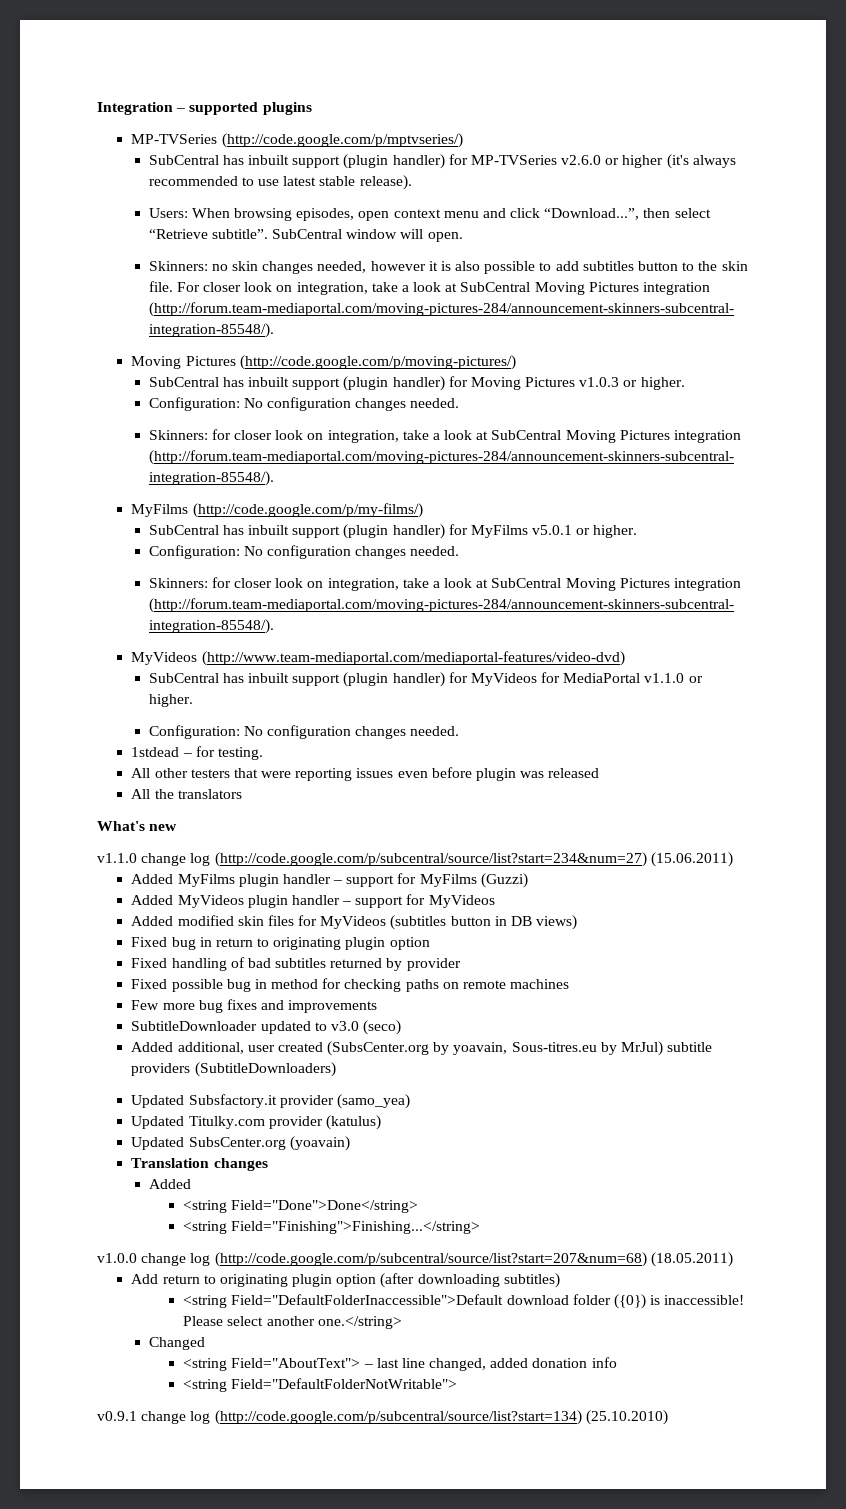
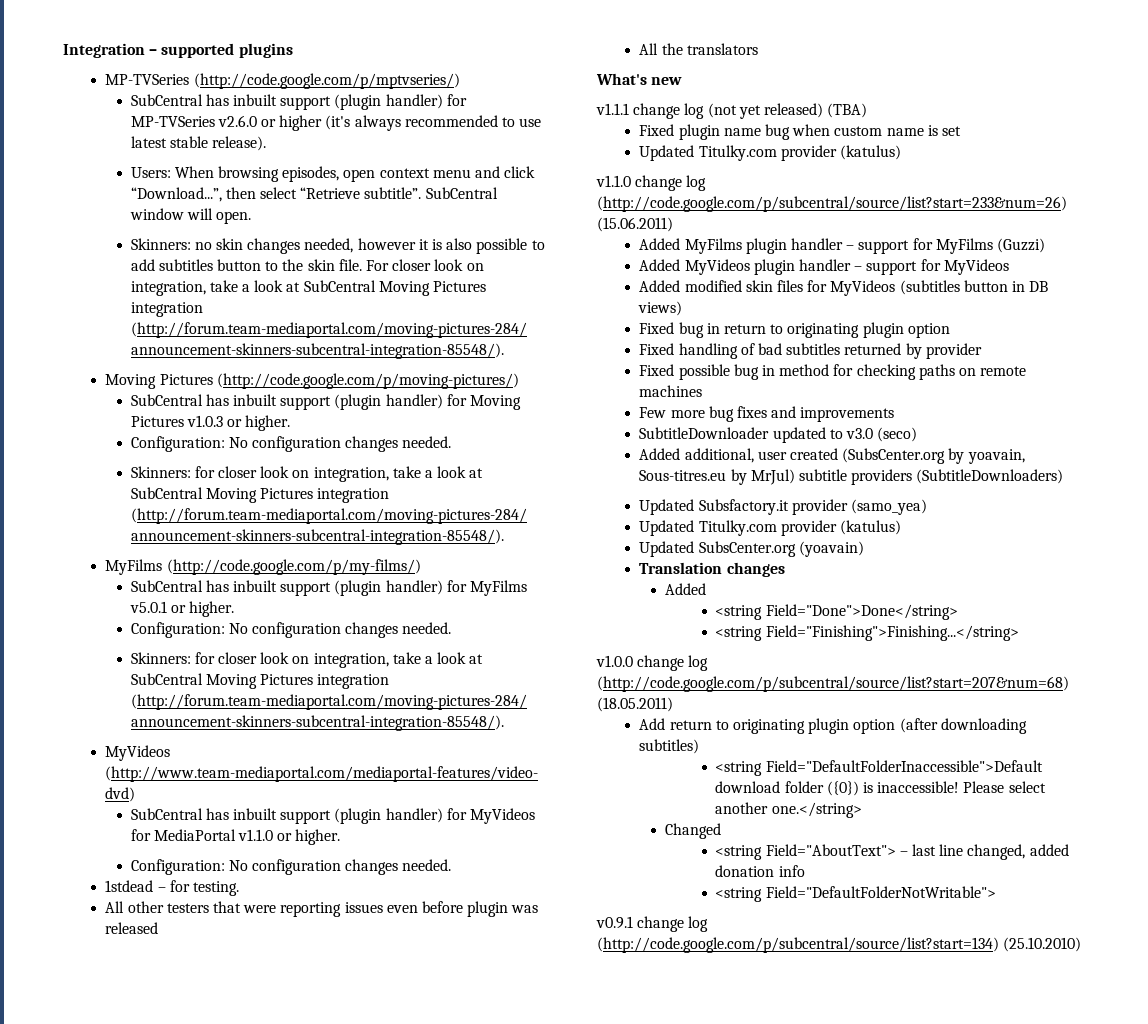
(178, 827) none -> [596,103,868,119] [639,124,961,140] [639,145,901,161] // v1.1.1 change log (not yet released) (TBA) // Fixed plugin name bug when custom name is set // Updated Titulky.com provider (katulus)
[214,852,647,867] (http://code.google.com/p/subcentral/source/list?start=234&num=27) -> [597,196,1067,212] (http://code.google.com/p/subcentral/source/list?start=233&num=26)

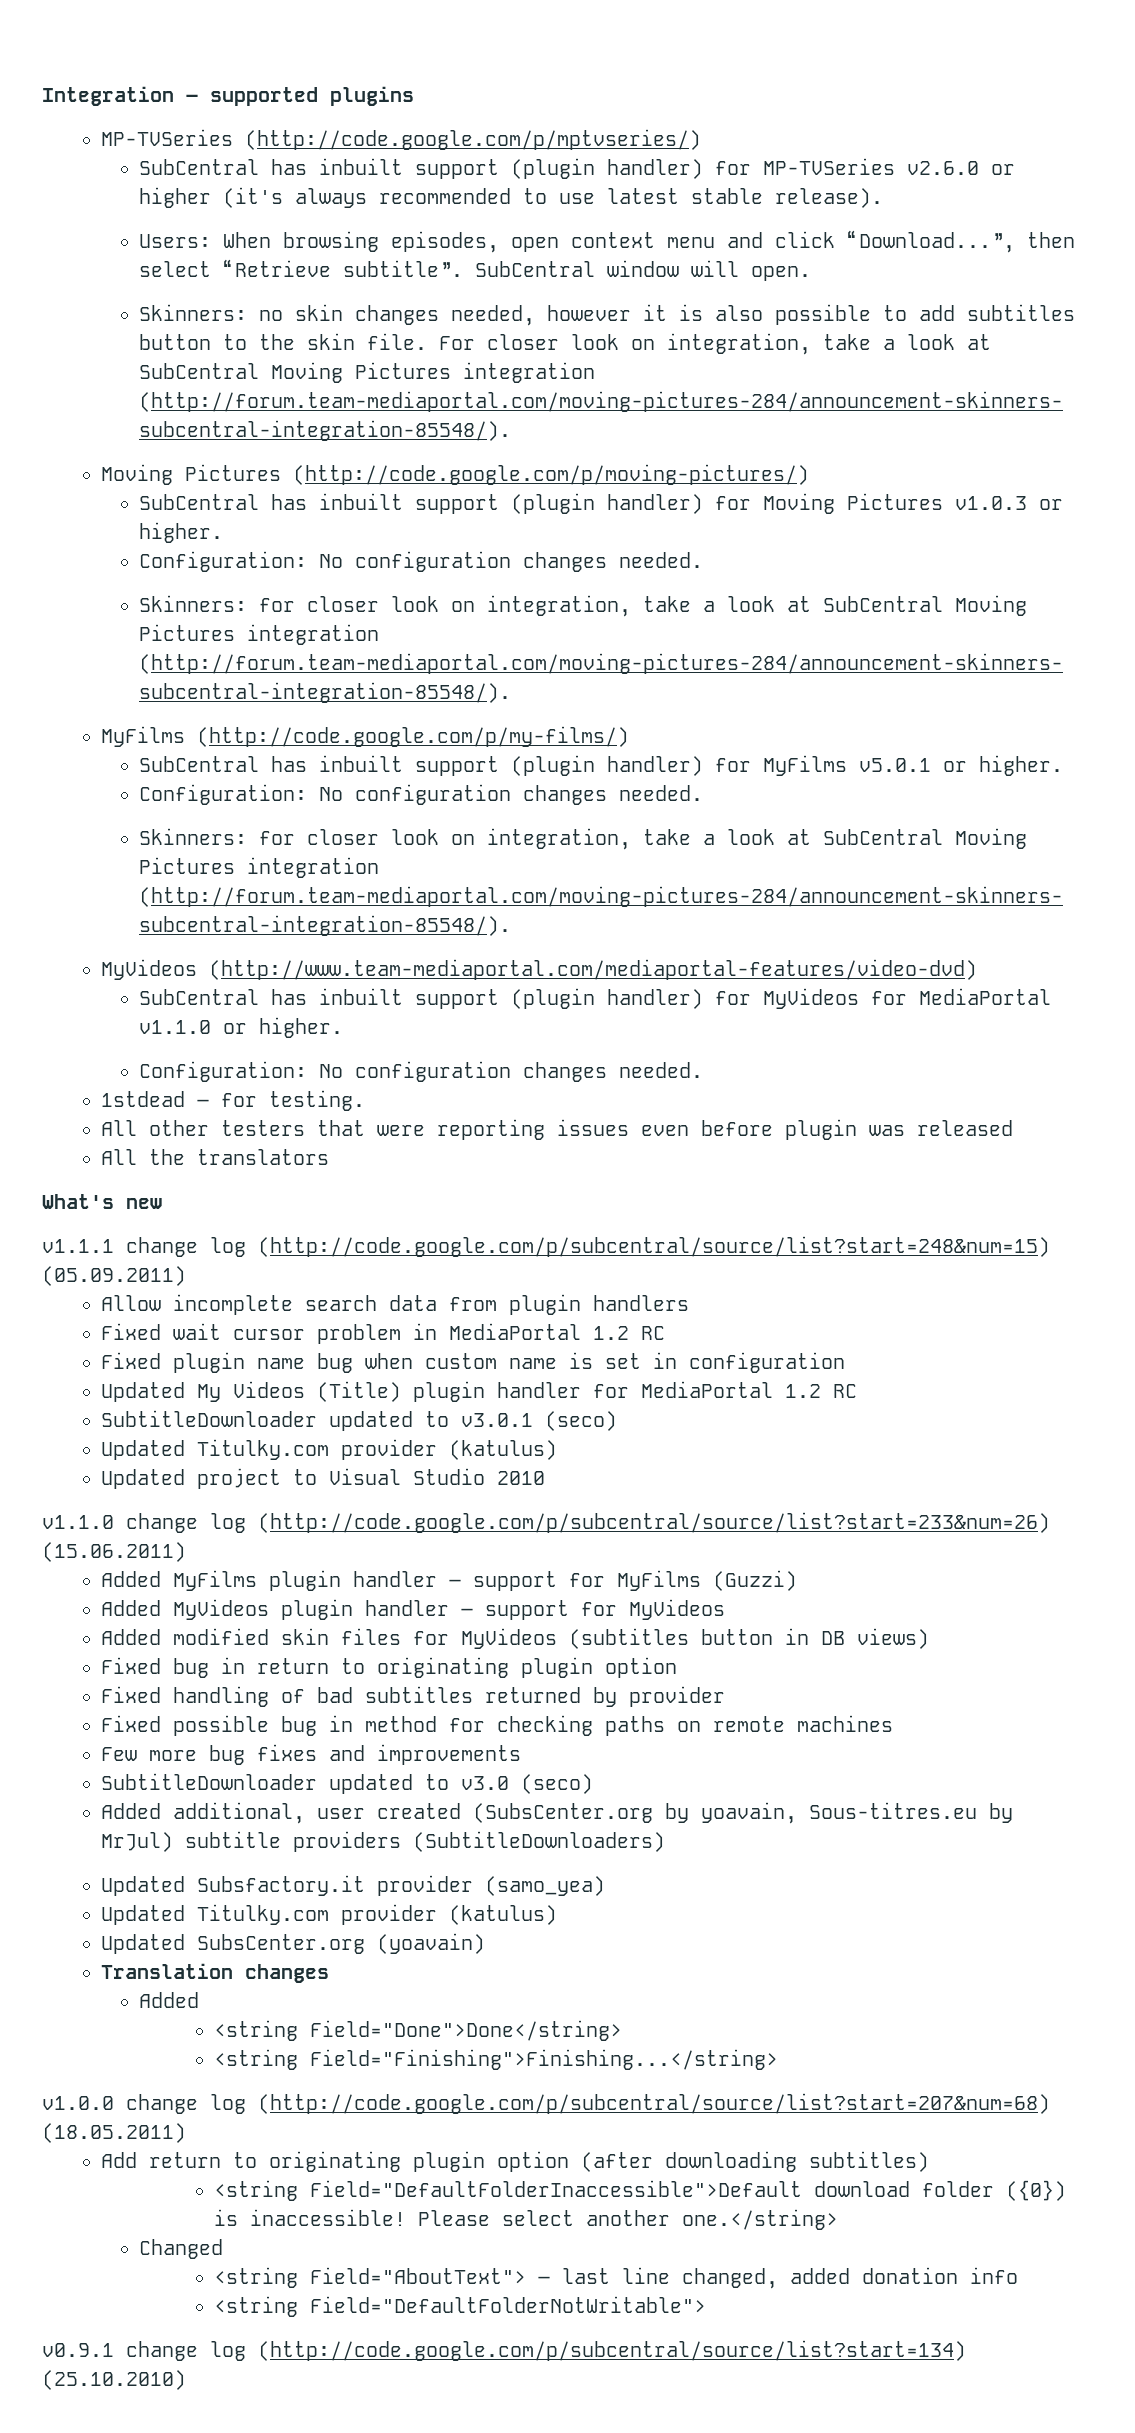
[707,103,868,119] (not yet released) (TBA) -> [258,1236,1050,1257] [42,1266,186,1286] [101,1294,690,1315] [101,1323,666,1344] (http://code.google.com/p/subcentral/source/list?start=248&num=15) (05.09.2011) // Allow incomplete search data from plugin handlers // Fixed wait cursor problem in MediaPortal 1.2 RC
[639,145,901,161] // Updated Titulky.com provider (katulus) -> [653,1352,846,1373] [101,1381,858,1402] [101,1410,618,1431] [101,1439,558,1460] [101,1468,546,1489] in configuration // Updated My Videos (Title) plugin handler for MediaPortal 1.2 RC // SubtitleDownloader updated to v3.0.1 (seco) // Updated Titulky.com provider (katulus) // Updated project to Visual Studio 2010

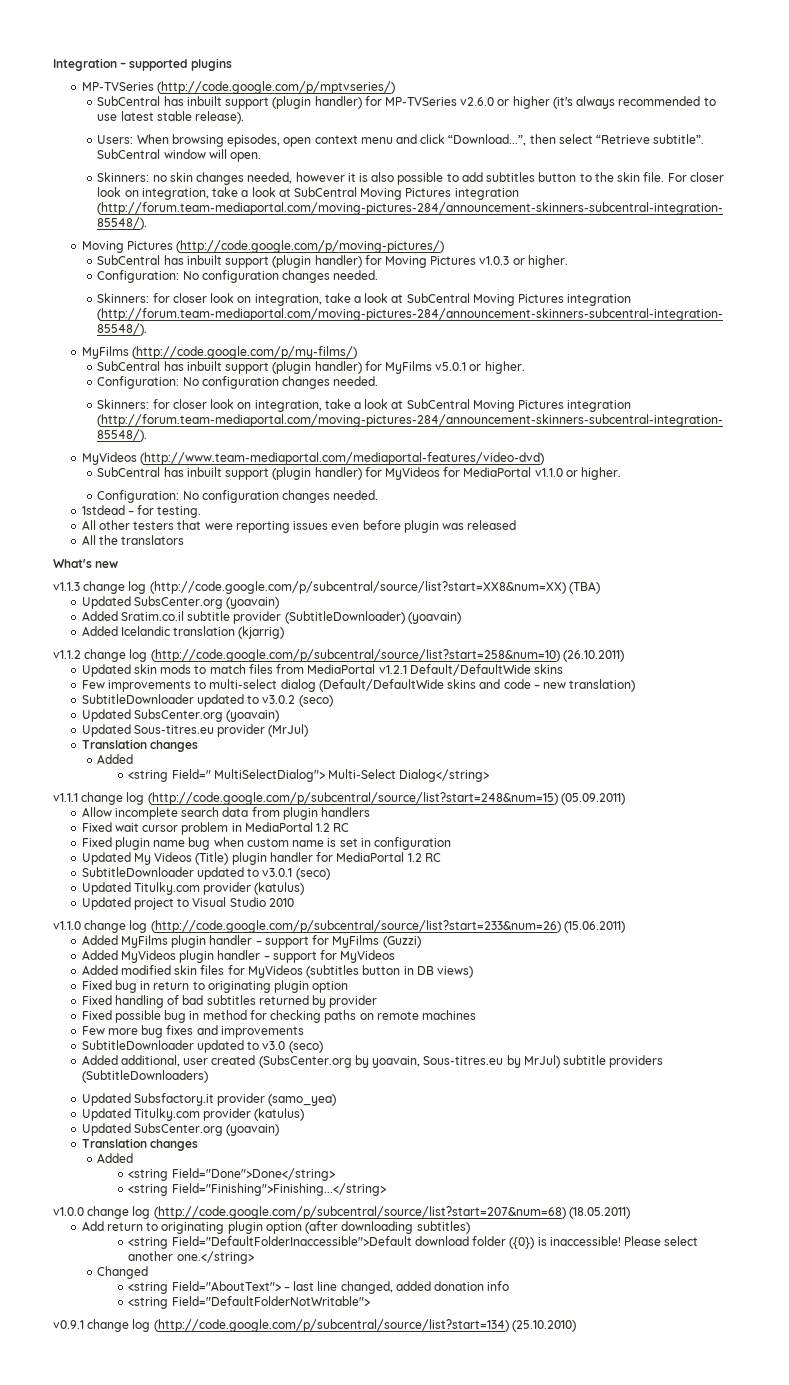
(162, 1203) none -> [53,581,600,594] [81,596,280,609] [81,611,461,624] [81,626,285,639] [53,649,624,662] [81,664,564,677] [81,679,636,692] [81,694,333,707] [81,709,280,722] [81,724,309,737] [81,739,198,752] [97,754,134,764] [128,769,490,782] // v1.1.3 change log (http://code.google.com/p/subcentral/source/list?start=XX8&num=XX) (TBA) // Updated SubsCenter.org (yoavain) // Added Sratim.co.il subtitle provider (SubtitleDownloader) (yoavain) // Added Icelandic translation (kjarrig) // v1.1.2 change log (http://code.google.com/p/subcentral/source/list?start=258&num=10) (26.10.2011) // Updated skin mods to match files from MediaPortal v1.2.1 Default/DefaultWide skins // Few improvements to multi-select dialog (Default/DefaultWide skins and code – new translation) // SubtitleDownloader updated to v3.0.2 (seco) // Updated SubsCenter.org (yoavain) // Updated Sous-titres.eu provider (MrJul) // Translation changes // Added // <string Field=" MultiSelectDialog"> Multi-Select Dialog</string>

